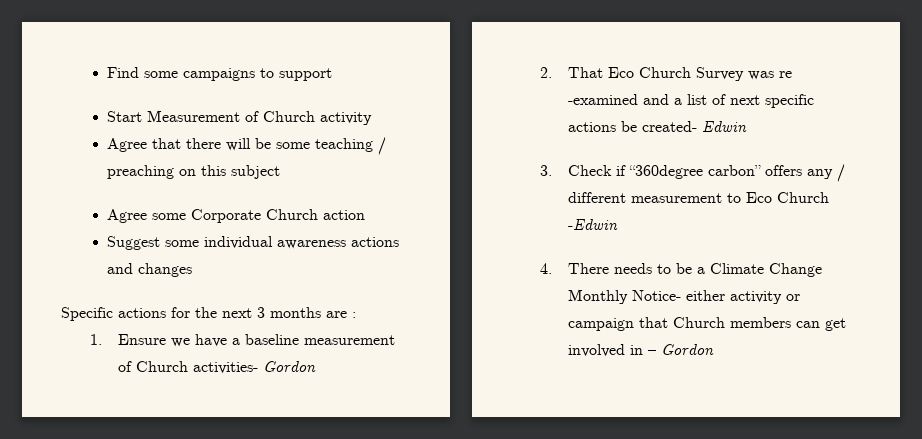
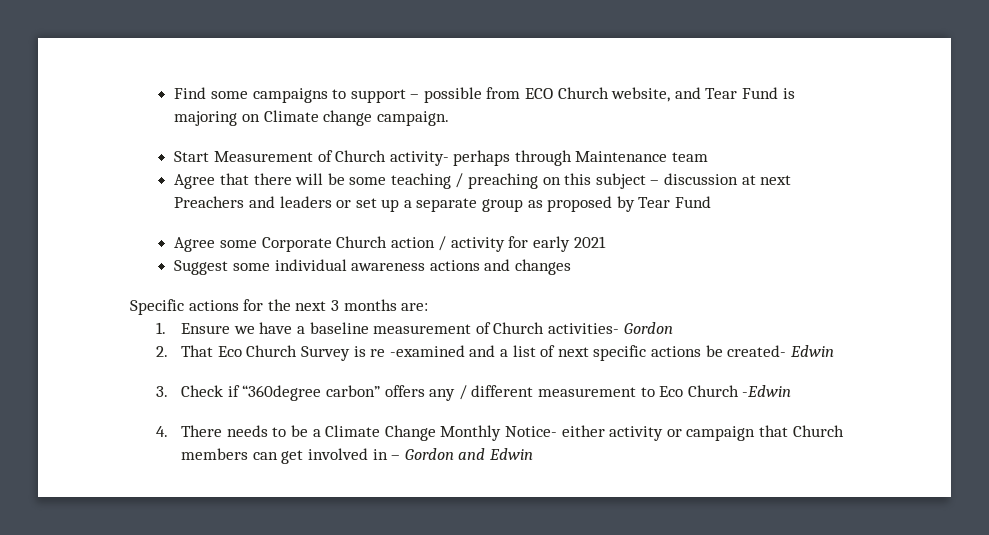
(333, 74) none -> [410,87,795,103] [174,110,449,126] – possible from ECO Church website, and Tear Fund is majoring on Climate change campaign.
[320,112,373,125] activity -> [389,150,709,166] activity- perhaps through Maintenance team
(281, 172) none -> [650,173,792,185] [174,196,711,212] – discussion at next Preachers and leaders or set up a separate group as proposed by Tear Fund
(366, 215) none -> [438,236,606,252] / activity for early 2021
[326,311,356,318] are : -> [401,303,429,311] are:
[748,71,775,80] was -> [353,346,366,357] is
(715, 349) none -> [458,448,533,460] and Edwin

